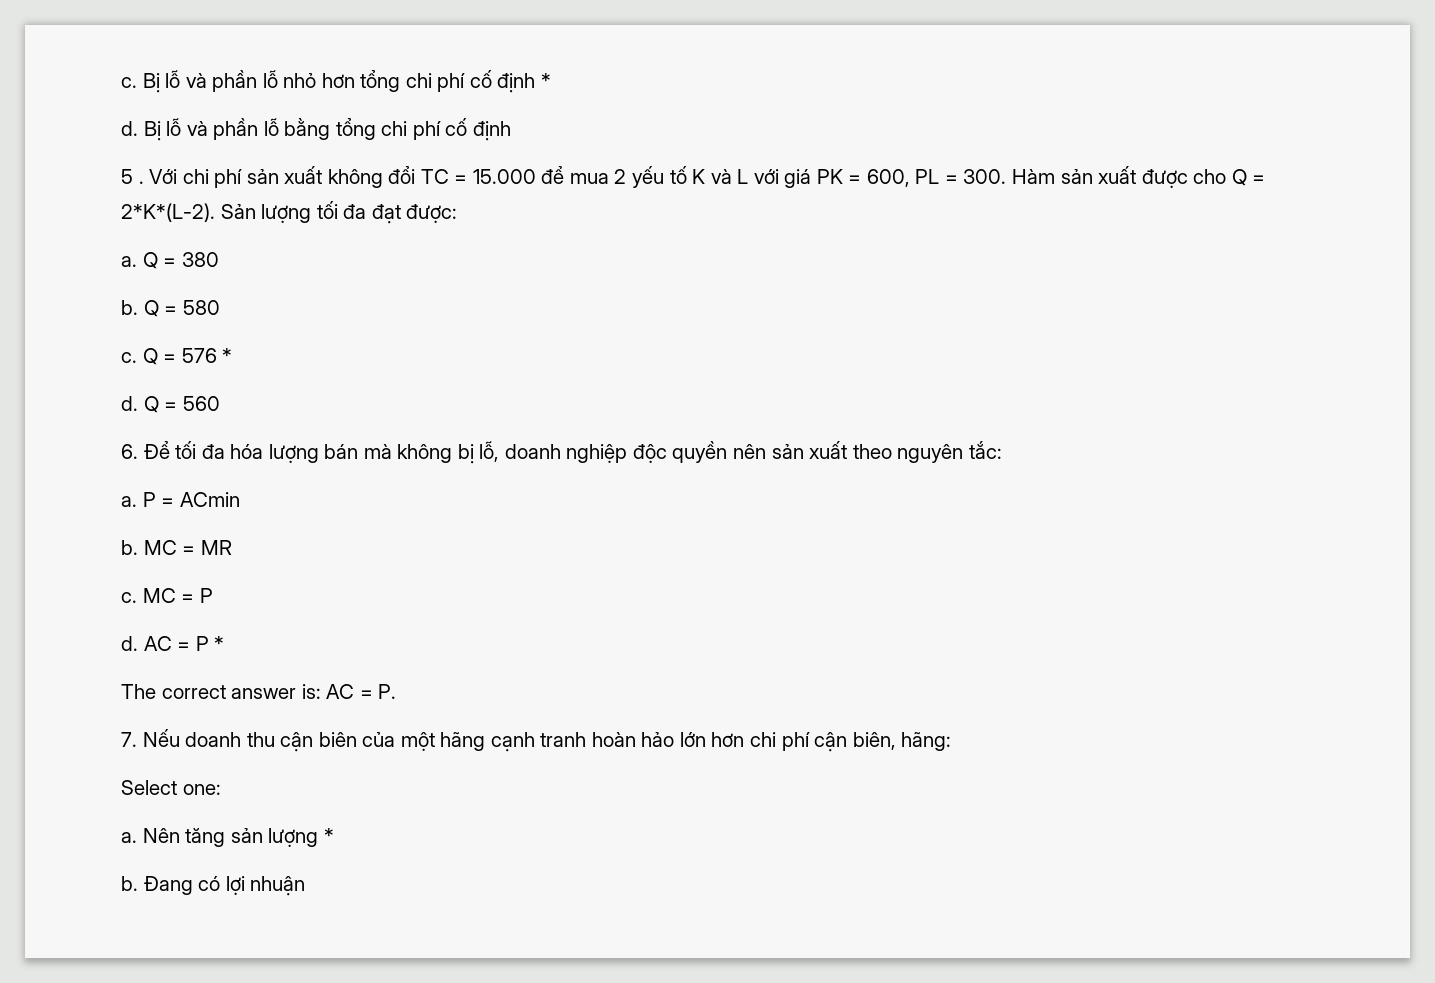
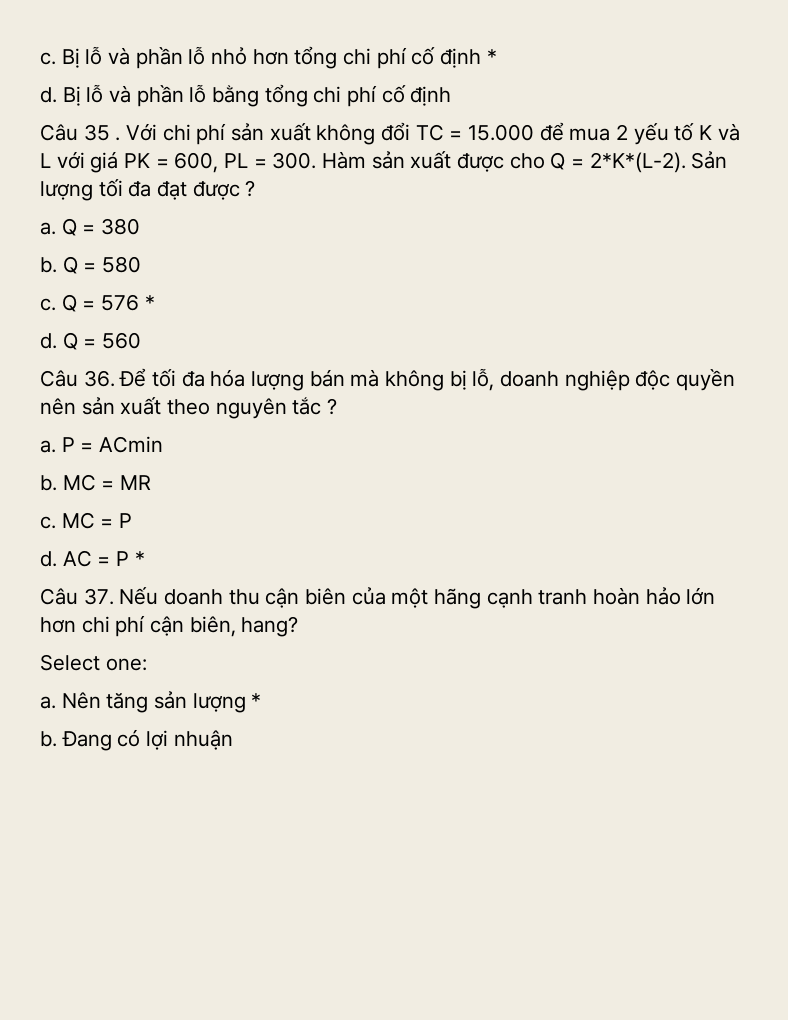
[121,169,133,184] 5 -> [40,124,110,141] Câu 35
[406,204,458,223] được: -> [192,180,256,200] được ?
[121,444,138,459] 6. -> [40,370,115,387] Câu 36.
[968,441,1002,459] tắc: -> [292,397,338,415] tắc ?
[121,684,397,699] [121,732,137,747] The correct answer is: AC = P. // 7. -> [40,588,114,605] Câu 37.
[901,732,952,751] hãng: -> [241,616,299,637] hang?

